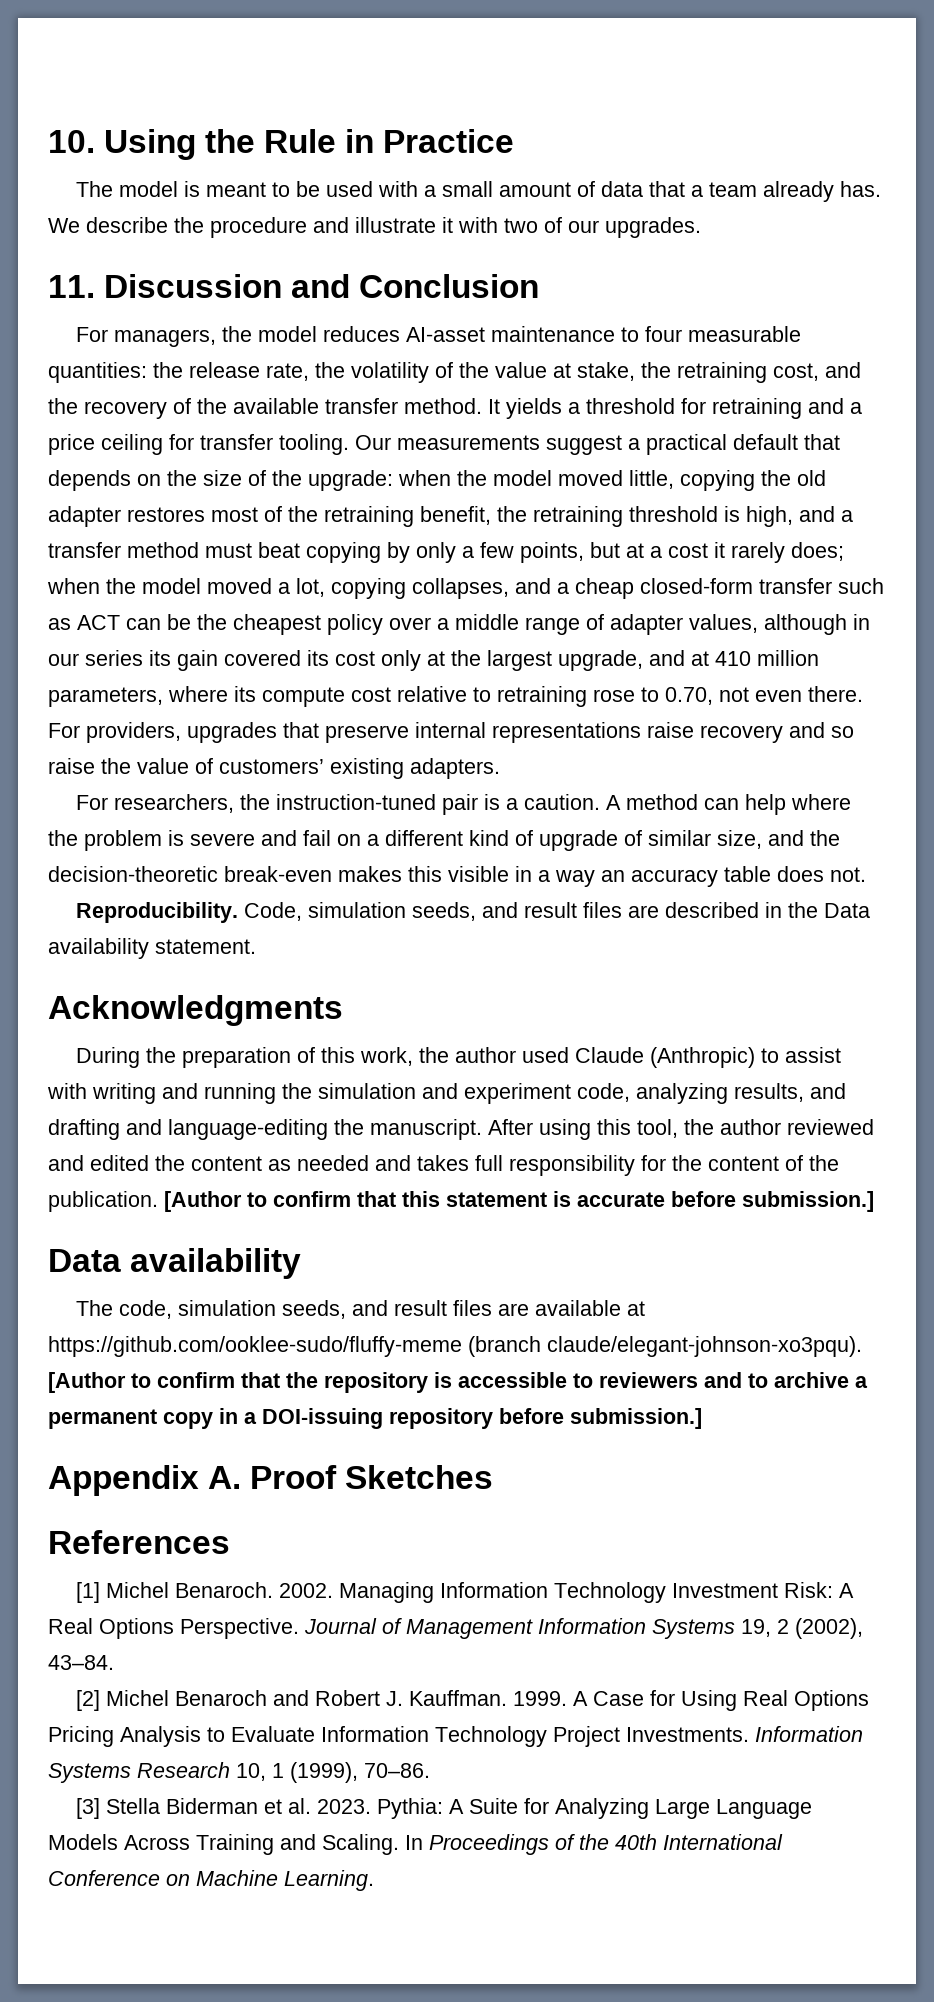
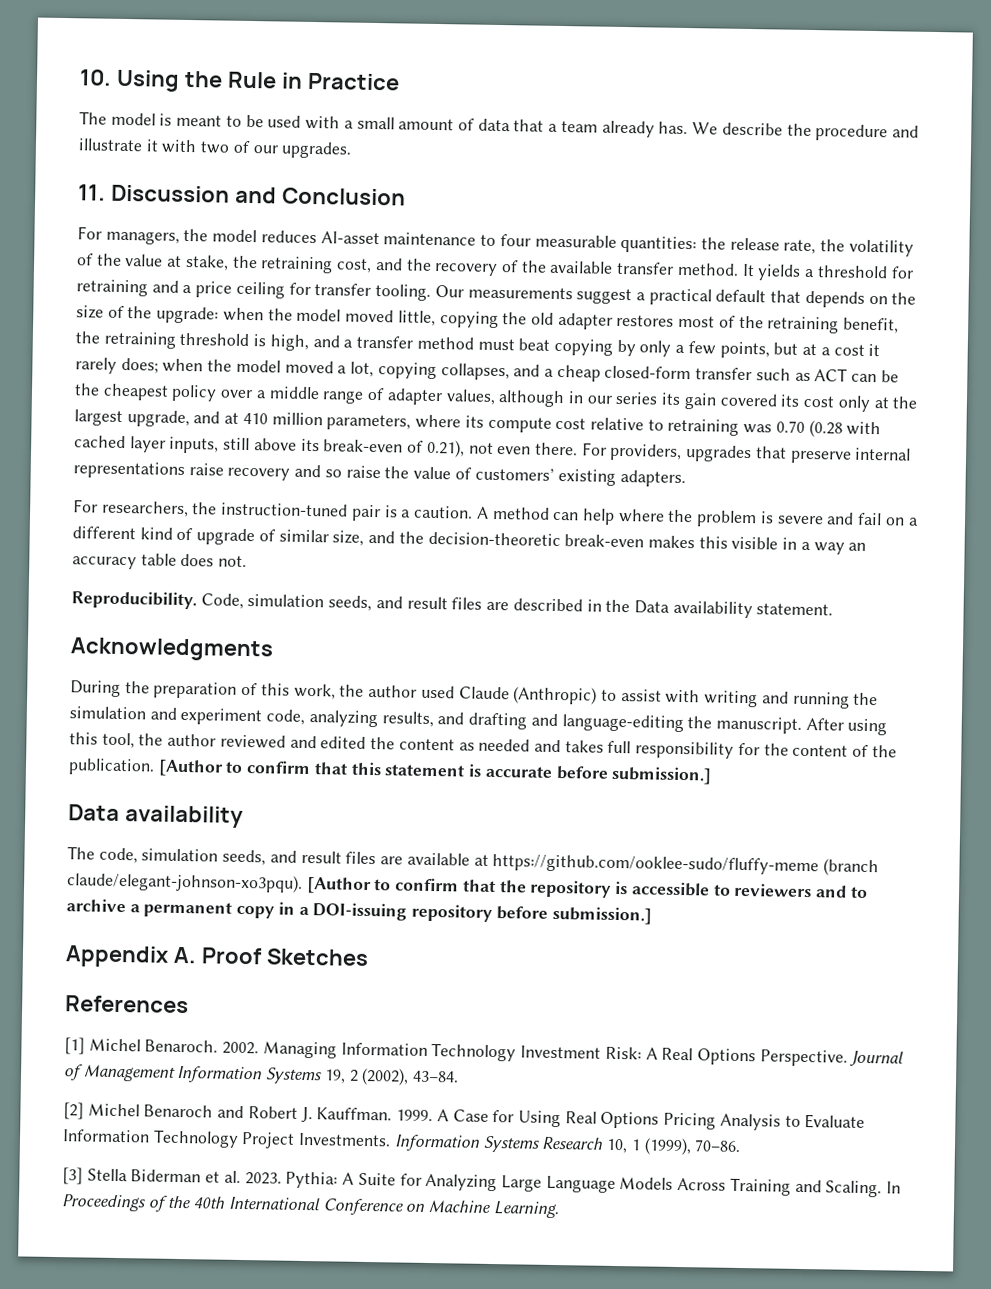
[593,687,713,705] rose to 0.70, -> [743,419,882,438] [74,435,465,458] was 0.70 (0.28 with cached layer inputs, still above its break-even of 0.21),

